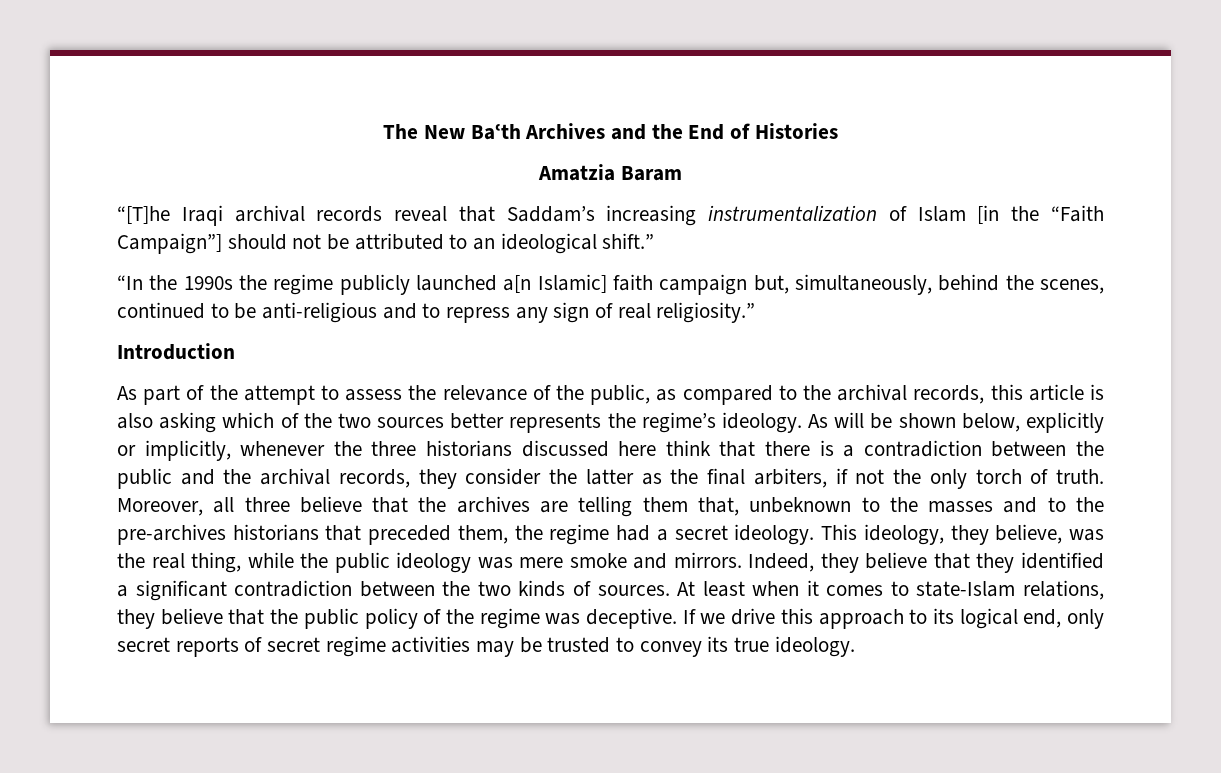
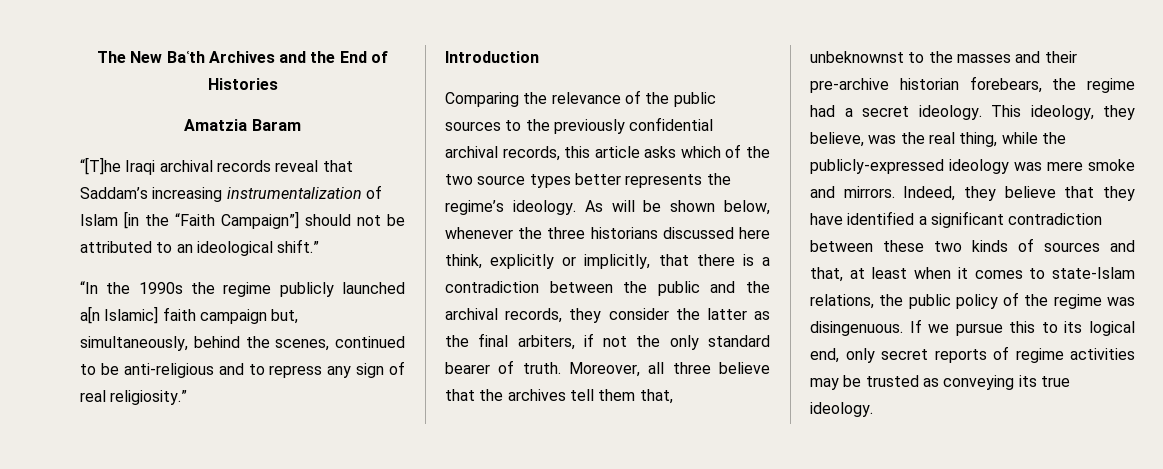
[117,384,831,405] As part of the attempt to assess the relevance of the public, as compared to the -> [445,90,716,107] [445,117,714,134] Comparing the relevance of the public sources to the previously confidential
[1090,384,1105,400] [117,412,217,433] is also asking -> [644,146,677,158] asks
[377,417,445,428] sources -> [477,174,571,188] source types
[1025,412,1104,433] [117,440,231,461] explicitly or implicitly, -> (770, 207) none
[665,440,711,456] think -> [445,254,651,269] think, explicitly or implicitly,
[975,469,1022,484] torch -> [708,335,770,347] [445,362,490,374] standard bearer
[540,496,633,517] are telling -> [569,389,594,401] tell
[749,497,852,513] unbeknown -> [810,51,904,63] unbeknownst
[1047,497,1104,512] [117,524,508,545] to the pre-archives historians that preceded them, -> [1044,51,1077,63] [810,76,1042,93] their pre-archive historian forebears,
[334,552,390,573] public -> [810,159,944,174] publicly-expressed
(1015, 563) none -> [810,213,843,225] have
[442,581,471,596] the -> [883,240,924,252] these
[597,581,696,596] sources. At -> [1044,240,1135,252] [810,267,865,282] sources and that, at
[117,608,265,629] they believe that -> (874, 301) none
[585,608,677,629] deceptive. -> [810,321,903,336] disingenuous.
[731,608,904,629] drive this approach -> [955,321,1036,336] pursue this
[267,637,321,652] secret -> (1009, 353) none
[616,637,702,657] to convey -> [922,375,1015,390] as conveying

